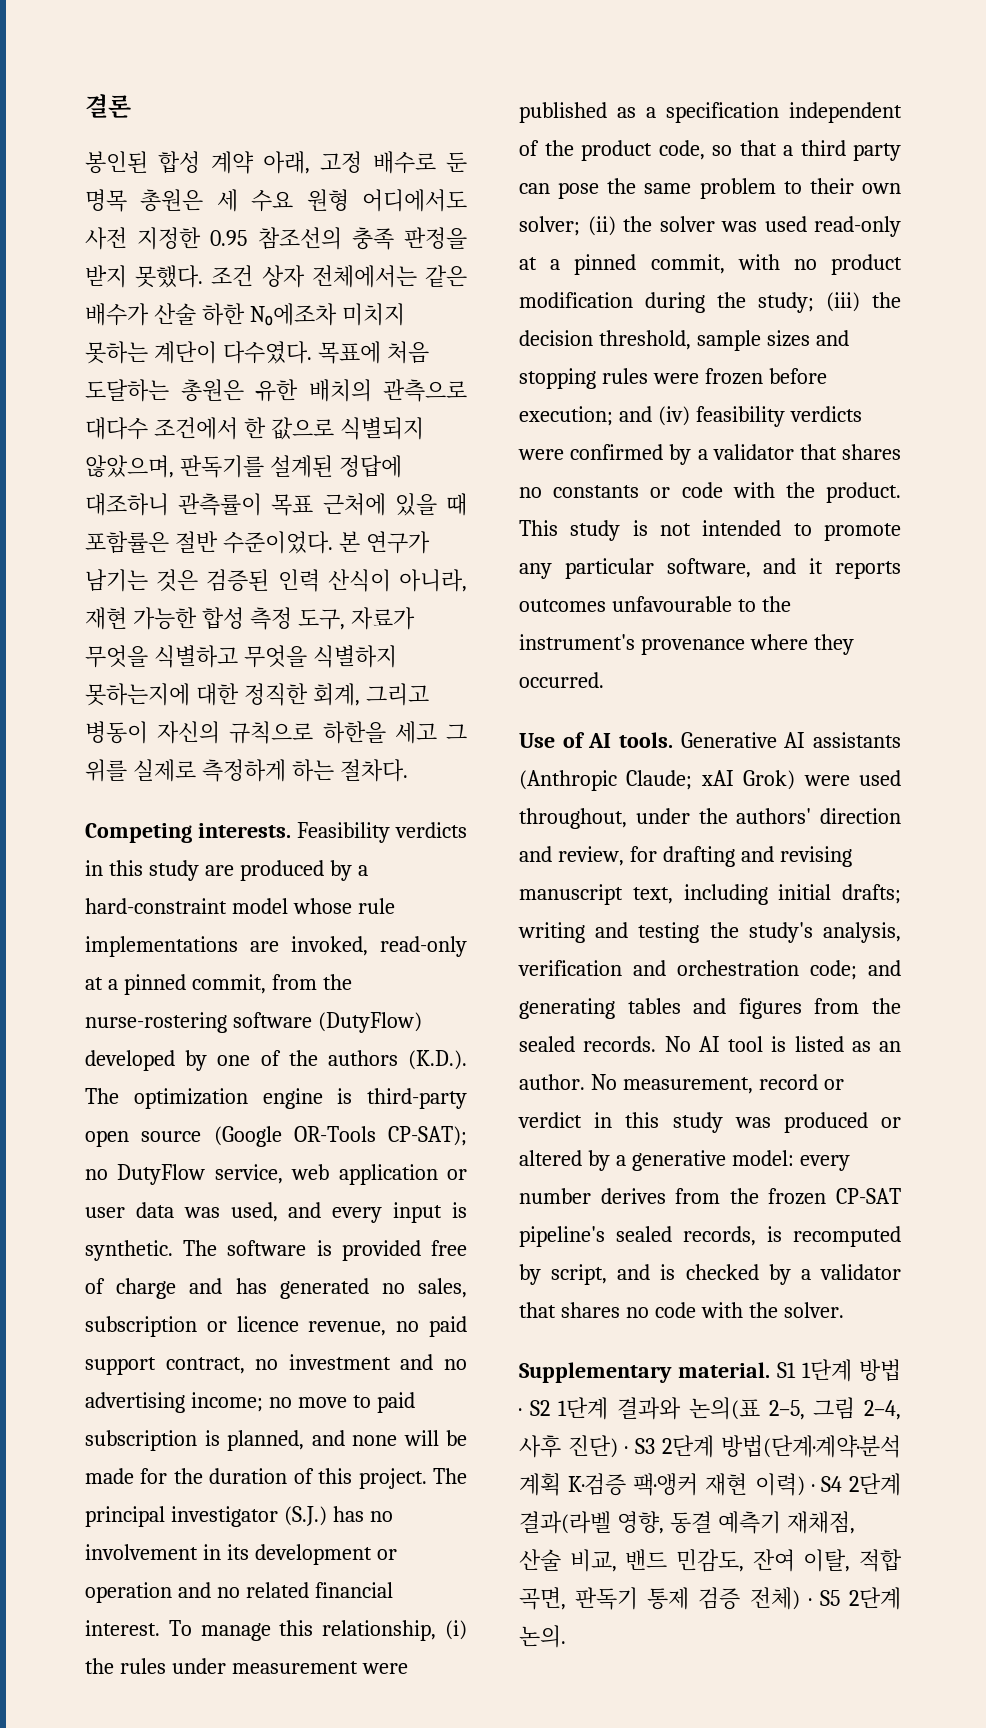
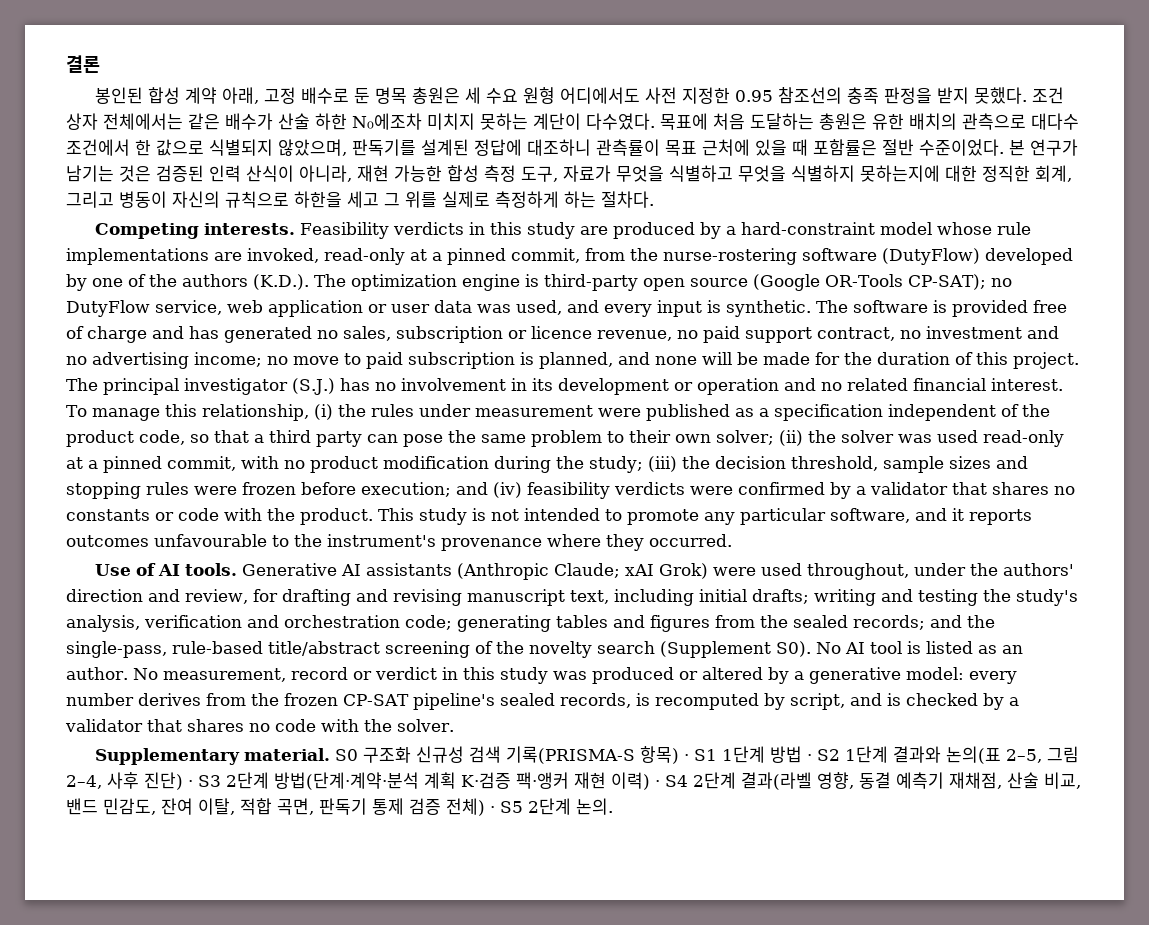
[868,960,901,976] and -> (452, 622) none
[583,1036,657,1052] records. -> [853,615,995,630] [66,641,811,658] records; and the single-pass, rule-based title/abstract screening of the novelty search (Supplement S0).
(770, 1370) none -> [335,746,690,764] S0 구조화 신규성 검색 기록(PRISMA-S 항목) ·

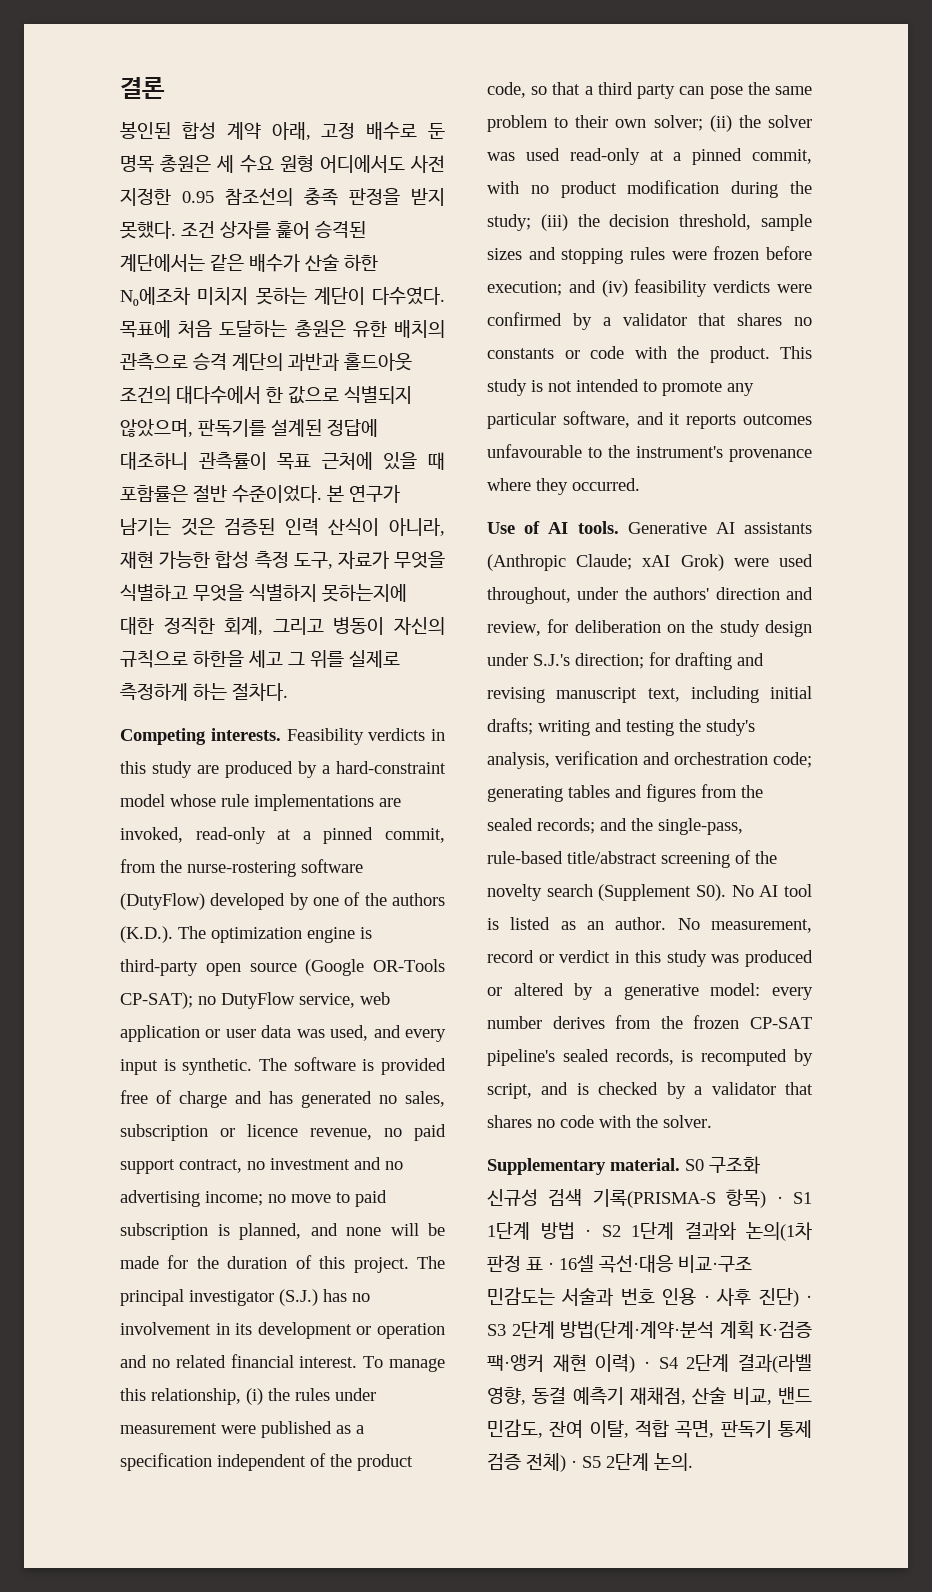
[66,113,183,130] 상자 전체에서는 -> [220,221,366,239] [120,254,205,272] 상자를 훑어 승격된 계단에서는
[1031,113,1079,130] [66,139,130,156] 대다수 조건에서 -> [193,353,412,371] [120,386,261,404] 승격 계단의 과반과 홀드아웃 조건의 대다수에서
(278, 595) none -> [574,620,812,637] [487,652,670,669] deliberation on the study design under S.J.'s direction; for
[946,746,1080,764] [66,775,102,789] 논의(표 2–5, 그림 2–4, -> [746,1222,812,1241] [487,1255,752,1273] [487,1287,710,1306] 논의(1차 판정 표 · 16셀 곡선·대응 비교·구조 민감도는 서술과 번호 인용 ·

